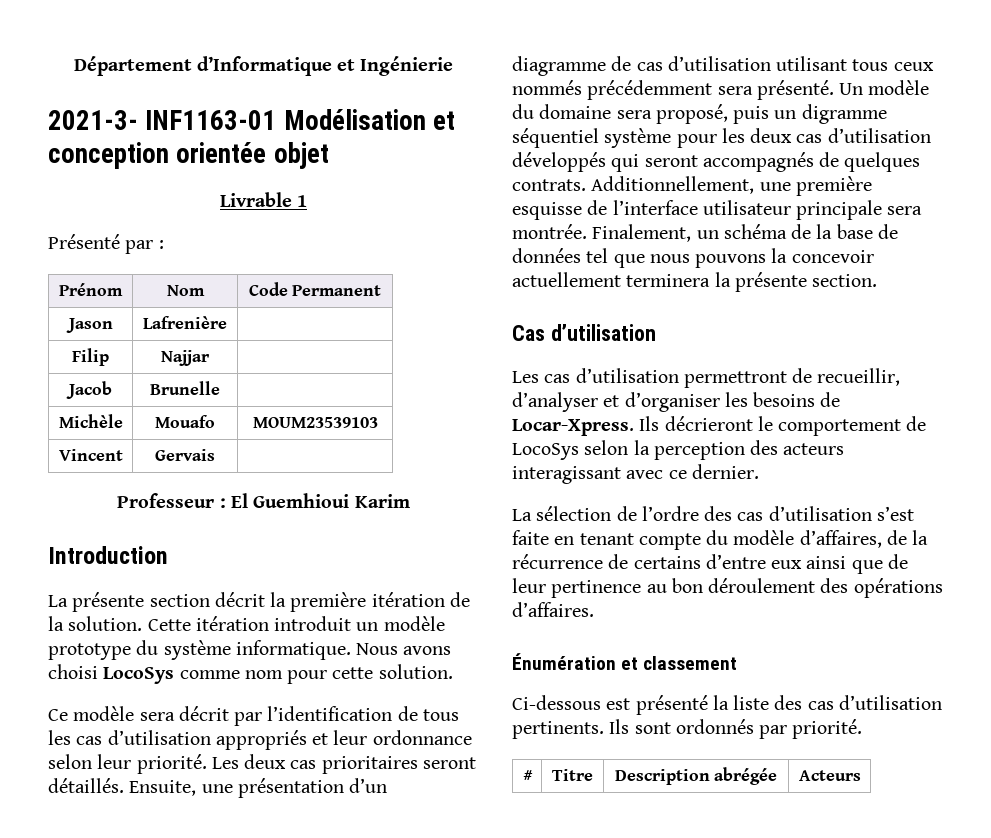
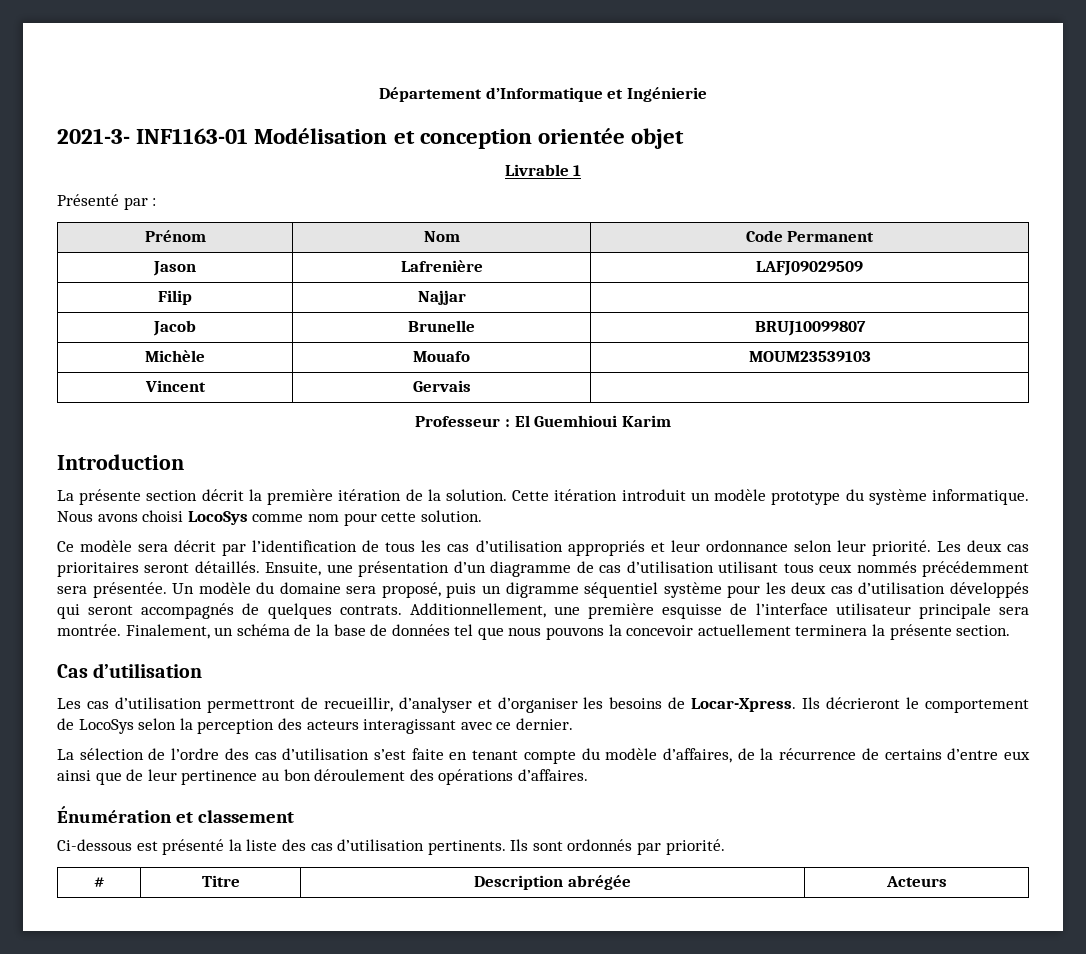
(227, 322) none -> [756,261,863,276] LAFJ09029509
(220, 388) none -> [754,321,866,336] BRUJ10099807
[756,80,834,100] présenté. -> [92,582,167,598] présentée.

